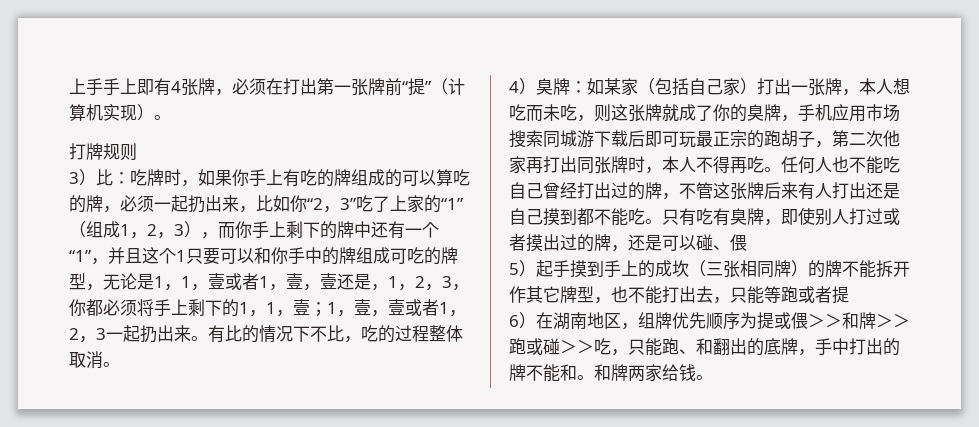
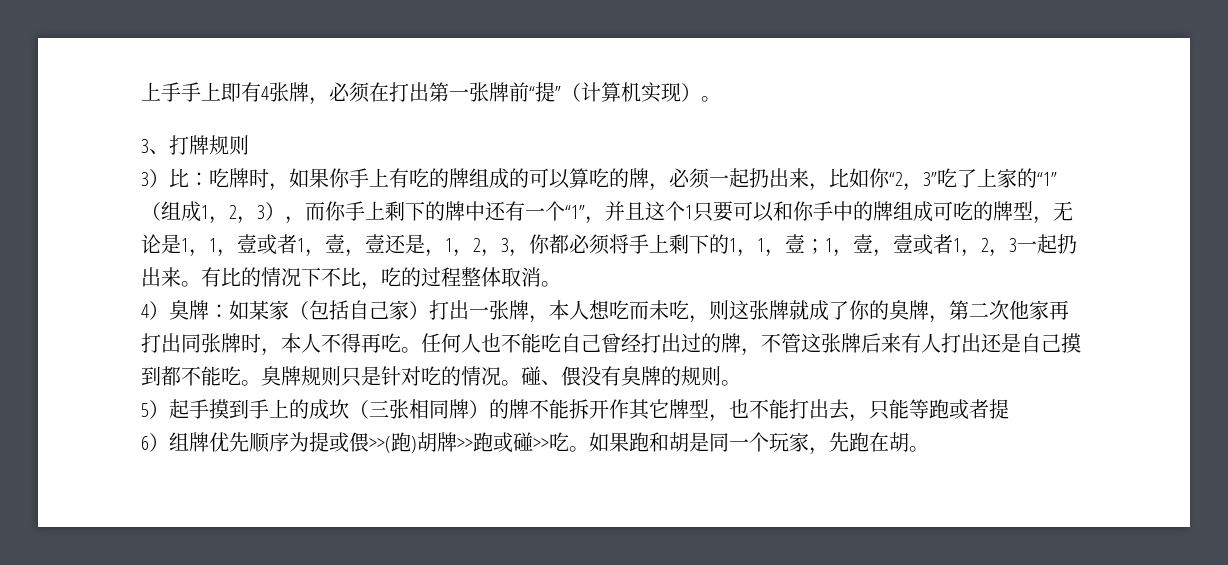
(171, 117) none -> [141,139,169,154] 3、
[798,104,900,122] [509,130,832,148] 手机应用市场搜索同城游下载后即可玩最正宗的跑胡子， -> (949, 319) none
[662,207,900,226] [509,234,747,252] 只有吃有臭牌，即使别人打过或者摸出过的牌，还是可以碰、偎 -> [261,366,741,387] 臭牌规则只是针对吃的情况。碰、偎没有臭牌的规则。
[536,312,638,330] 在湖南地区， -> (169, 442) none
[808,312,910,329] [509,338,900,356] [509,364,696,382] ＞＞和牌＞＞跑或碰＞＞吃，只能跑、和翻出的底牌，手中打出的牌不能和。和牌两家给钱 -> [369,432,909,455] >>(跑)胡牌>>跑或碰>>吃。如果跑和胡是同一个玩家，先跑在胡

